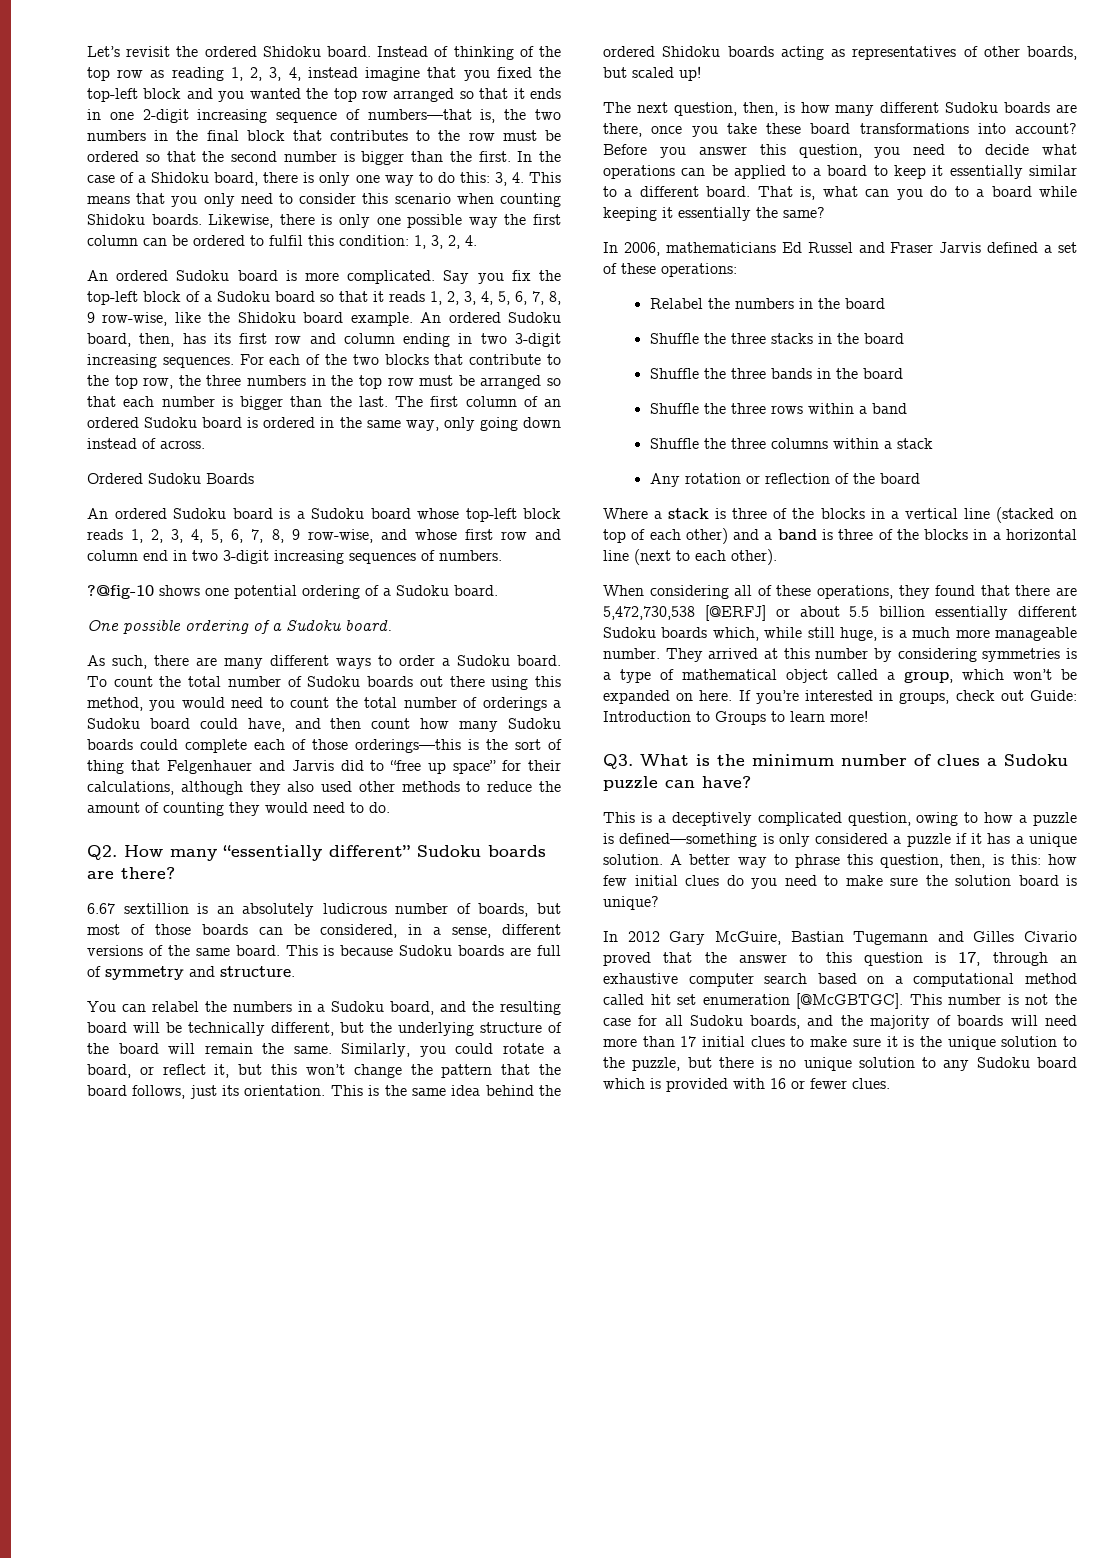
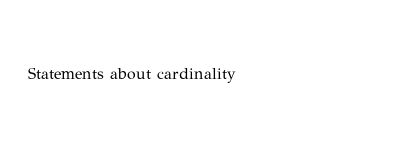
[87,46,561,60] [87,67,561,81] [87,88,562,102] [87,109,561,123] [87,130,561,141] [87,151,561,165] [87,172,561,186] [87,193,561,207] [87,214,562,228] [87,235,477,249] [87,270,561,284] [87,291,561,305] [87,312,561,326] [87,333,561,347] [87,354,562,368] [87,375,562,389] [87,396,561,410] [87,417,561,431] [87,438,205,449] [87,473,254,484] [87,508,561,522] [87,529,561,543] [87,550,502,564] [87,585,498,599] [87,620,392,634] [87,655,561,669] [87,676,562,690] [87,697,561,711] [87,718,562,732] [87,739,562,753] [87,760,562,774] [87,781,561,795] [87,802,390,816] [87,845,546,861] [87,867,175,879] [87,903,561,917] [87,924,561,938] [87,945,562,956] [87,966,295,980] [87,1001,562,1015] [87,1022,562,1036] [87,1043,561,1057] [87,1064,561,1078] [87,1085,562,1099] [603,46,1077,60] [603,66,701,81] [603,102,1077,116] [603,123,1077,137] [603,144,1077,158] [603,165,1077,179] [603,186,1077,200] [603,207,825,221] [603,242,1077,256] [603,263,737,277] [649,298,885,309] [649,333,904,344] [649,368,903,379] [649,403,907,414] [649,438,933,449] [649,473,920,487] [603,507,1077,523] [603,528,1077,544] [603,549,777,565] [603,585,1077,599] [603,605,1077,621] [603,627,1077,641] [603,648,1077,662] [603,669,1077,683] [603,690,1077,704] [603,710,868,725] [603,754,1068,769] [603,776,751,791] [603,812,1077,826] [603,833,1077,847] [603,854,1077,868] [603,875,1077,889] [603,896,659,910] [603,931,1077,945] [603,952,1077,966] [603,973,1077,987] [603,993,1077,1009] [603,1015,1077,1029] [603,1036,1077,1050] [603,1057,1077,1071] [603,1078,890,1092] Let’s revisit the ordered Shidoku board. Instead of thinking of the top row as reading 1, 2, 3, 4, instead imagine that you fixed the top-left block and you wanted the top row arranged so that it ends in one 2-digit increasing sequence of numbers—that is, the two numbers in the final block that contributes to the row must be ordered so that the second number is bigger than the first. In the case of a Shidoku board, there is only one way to do this: 3, 4. This means that you only need to consider this scenario when counting Shidoku boards. Likewise, there is only one possible way the first column can be ordered to fulfil this condition: 1, 3, 2, 4. // An ordered Sudoku board is more complicated. Say you fix the top-left block of a Sudoku board so that it reads 1, 2, 3, 4, 5, 6, 7, 8, 9 row-wise, like the Shidoku board example. An ordered Sudoku board, then, has its first row and column ending in two 3-digit increasing sequences. For each of the two blocks that contribute to the top row, the three numbers in the top row must be arranged so that each number is bigger than the last. The first column of an ordered Sudoku board is ordered in the same way, only going down instead of across. // Ordered Sudoku Boards // An ordered Sudoku board is a Sudoku board whose top-left block reads 1, 2, 3, 4, 5, 6, 7, 8, 9 row-wise, and whose first row and column end in two 3-digit increasing sequences of numbers. // ?@fig-10 shows one potential ordering of a Sudoku board. // One possible ordering of a Sudoku board. // As such, there are many different ways to order a Sudoku board. To count the total number of Sudoku boards out there using this method, you would need to count the total number of orderings a Sudoku board could have, and then count how many Sudoku boards could complete each of those orderings—this is the sort of thing that Felgenhauer and Jarvis did to “free up space” for their calculations, although they also used other methods to reduce the amount of counting they would need to do. // Q2. How many “essentially different” Sudoku boards are there? // 6.67 sextillion is an absolutely ludicrous number of boards, but most of those boards can be considered, in a sense, different versions of the same board. This is because Sudoku boards are full of symmetry and structure. // You can relabel the numbers in a Sudoku board, and the resulting board will be technically different, but the underlying structure of the board will remain the same. Similarly, you could rotate a board, or reflect it, but this won’t change the pattern that the board follows, just its orientation. This is the same idea behind the ordered Shidoku boards acting as representatives of other boards, but scaled up! // The next question, then, is how many different Sudoku boards are there, once you take these board transformations into account? Before you answer this question, you need to decide what operations can be applied to a board to keep it essentially similar to a different board. That is, what can you do to a board while keeping it essentially the same? // In 2006, mathematicians Ed Russel and Fraser Jarvis defined a set of these operations: // Relabel the numbers in the board // Shuffle the three stacks in the board // Shuffle the three bands in the board // Shuffle the three rows within a band // Shuffle the three columns within a stack // Any rotation or reflection of the board // Where a stack is three of the blocks in a vertical line (stacked on top of each other) and a band is three of the blocks in a horizontal line (next to each other). // When considering all of these operations, they found that there are 5,472,730,538 [@ERFJ] or about 5.5 billion essentially different Sudoku boards which, while still huge, is a much more manageable number. They arrived at this number by considering symmetries is a type of mathematical object called a group, which won’t be expanded on here. If you’re interested in groups, check out Guide: Introduction to Groups to learn more! // Q3. What is the minimum number of clues a Sudoku puzzle can have? // This is a deceptively complicated question, owing to how a puzzle is defined—something is only considered a puzzle if it has a unique solution. A better way to phrase this question, then, is this: how few initial clues do you need to make sure the solution board is unique? // In 2012 Gary McGuire, Bastian Tugemann and Gilles Civario proved that the answer to this question is 17, through an exhaustive computer search based on a computational method called hit set enumeration [@McGBTGC]. This number is not the case for all Sudoku boards, and the majority of boards will need more than 17 initial clues to make sure it is the unique solution to the puzzle, but there is no unique solution to any Sudoku board which is provided with 16 or fewer clues. -> [28,67,236,83] Statements about cardinality

